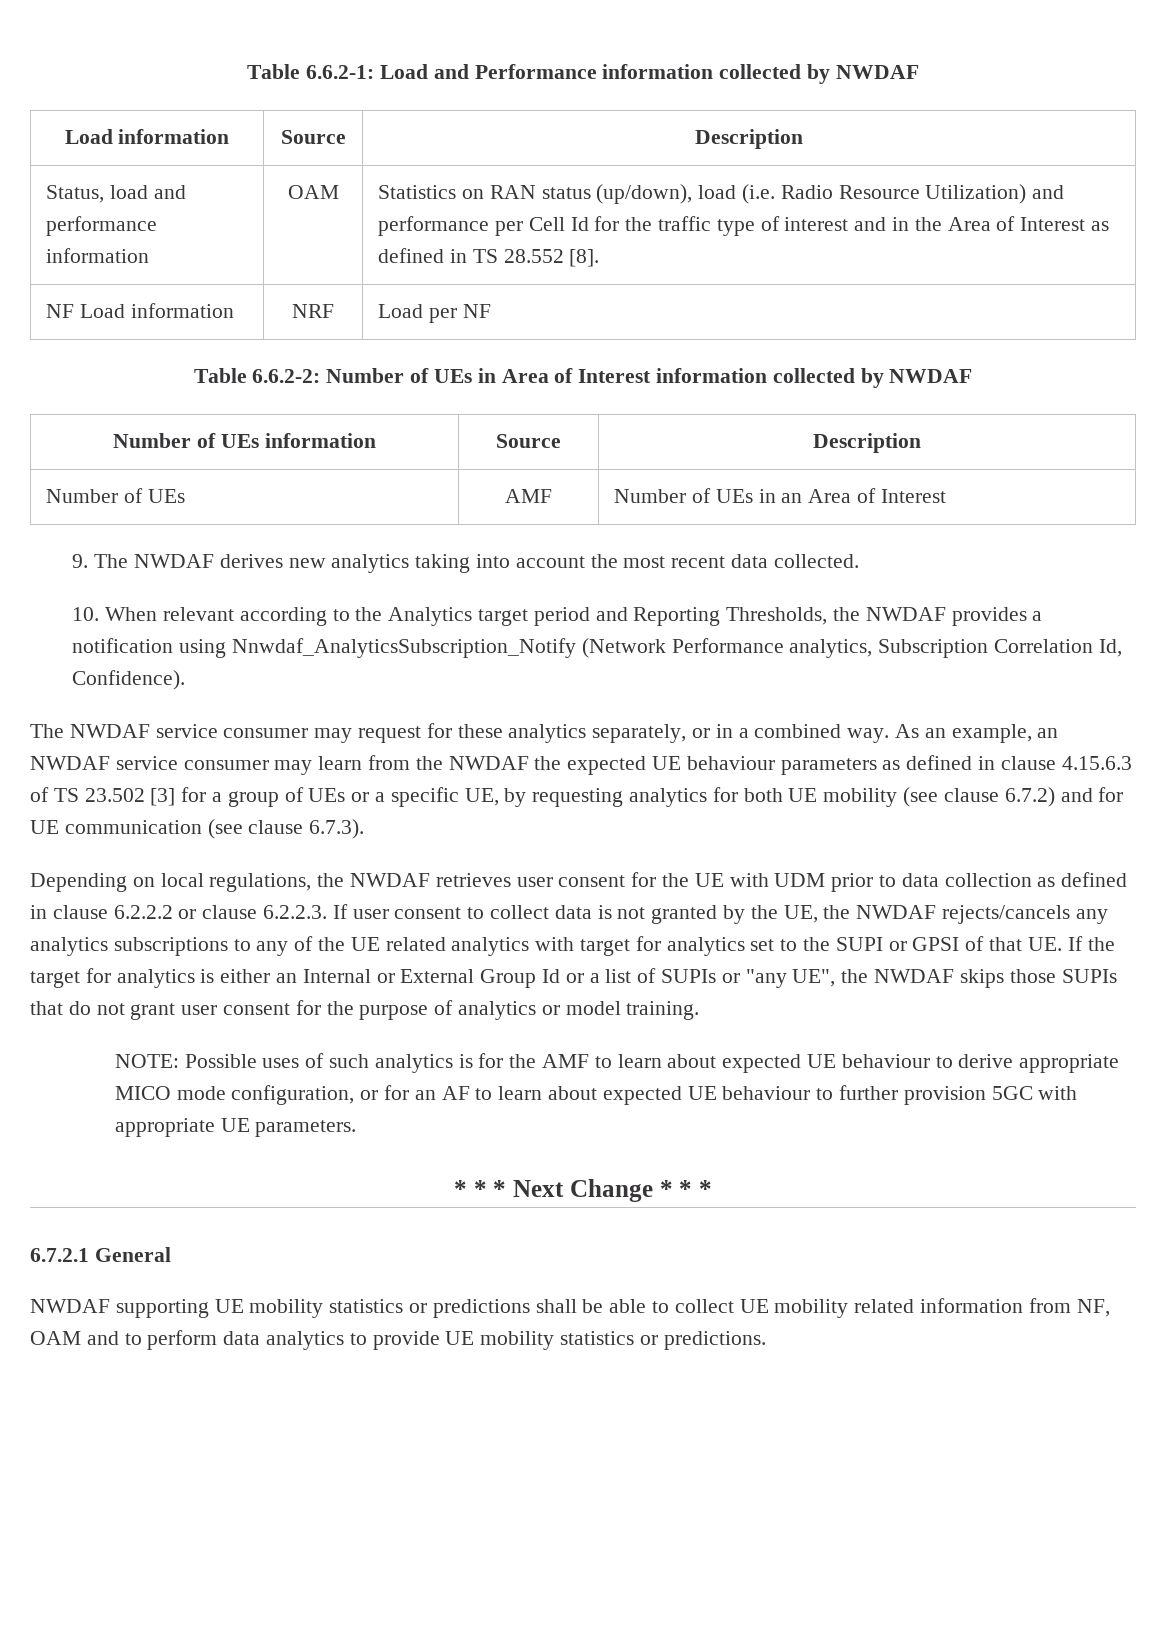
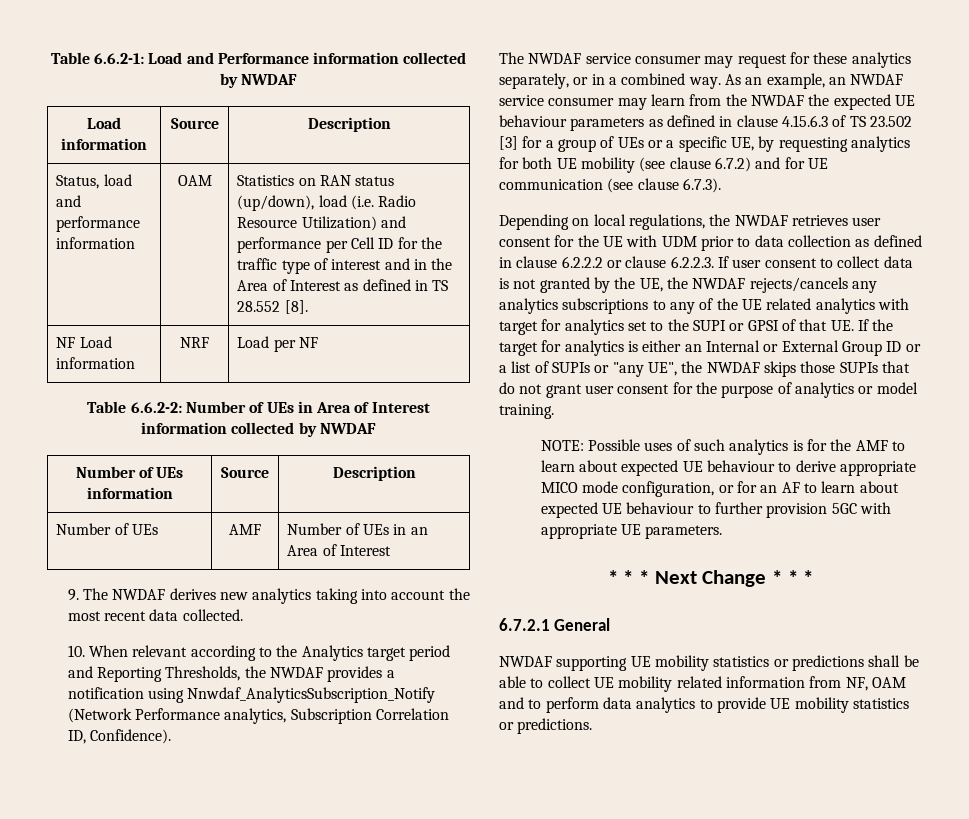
[570,217,589,231] Id -> [378,238,394,249] ID
[1098,639,1122,657] Id, -> [67,730,86,744] ID,
[542,969,561,983] Id -> [886,341,902,352] ID

